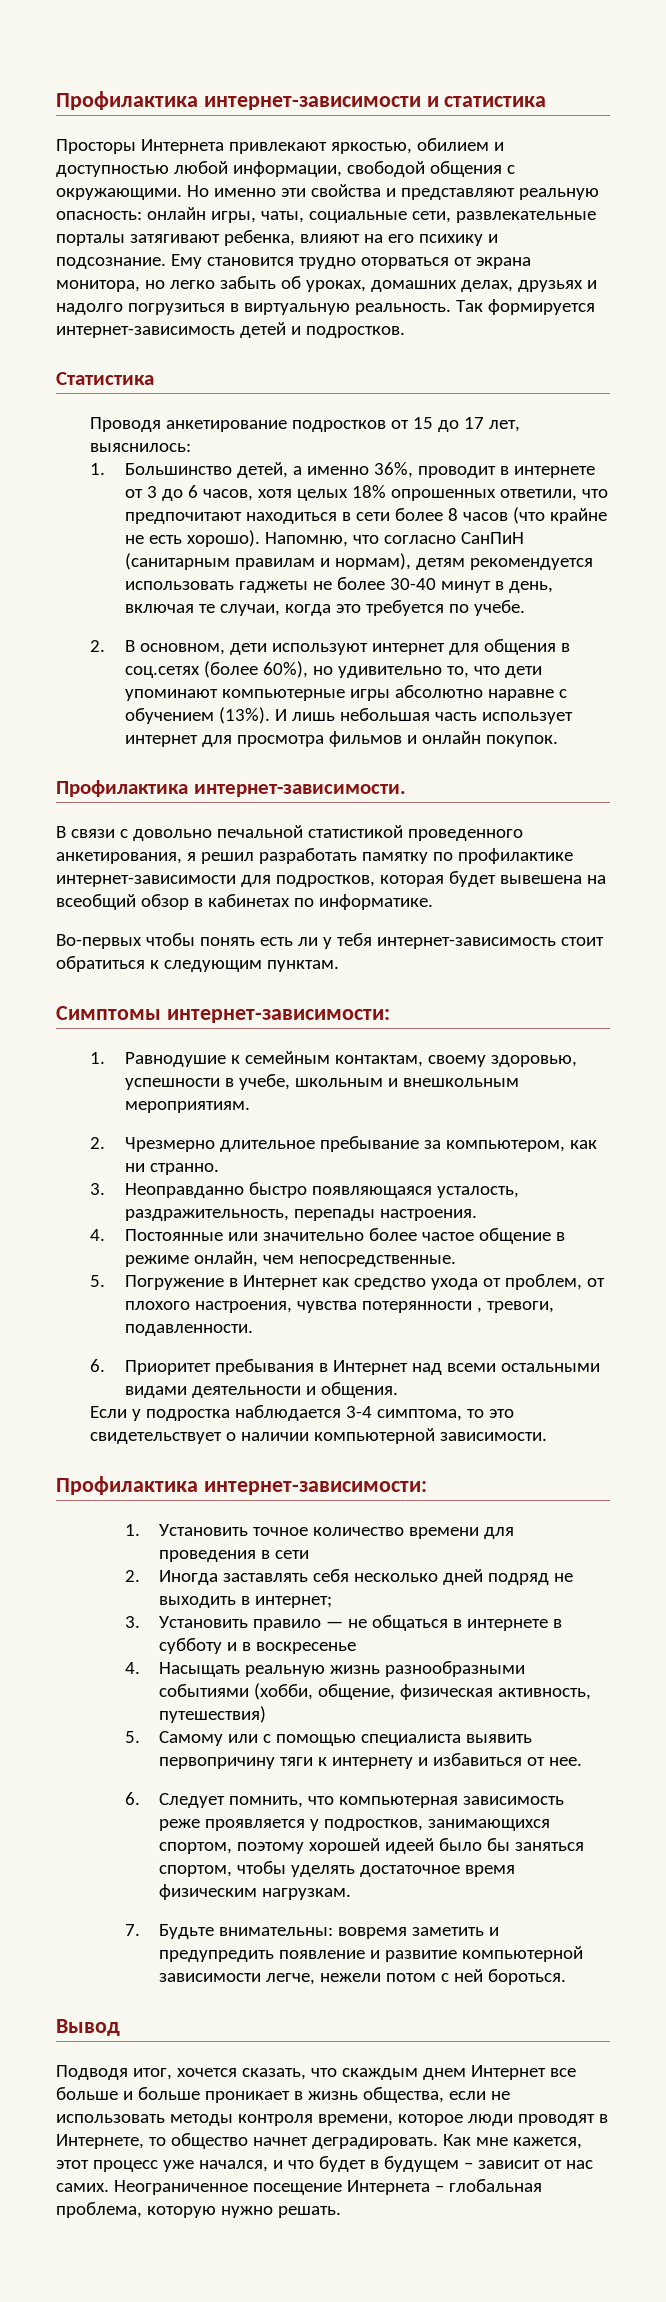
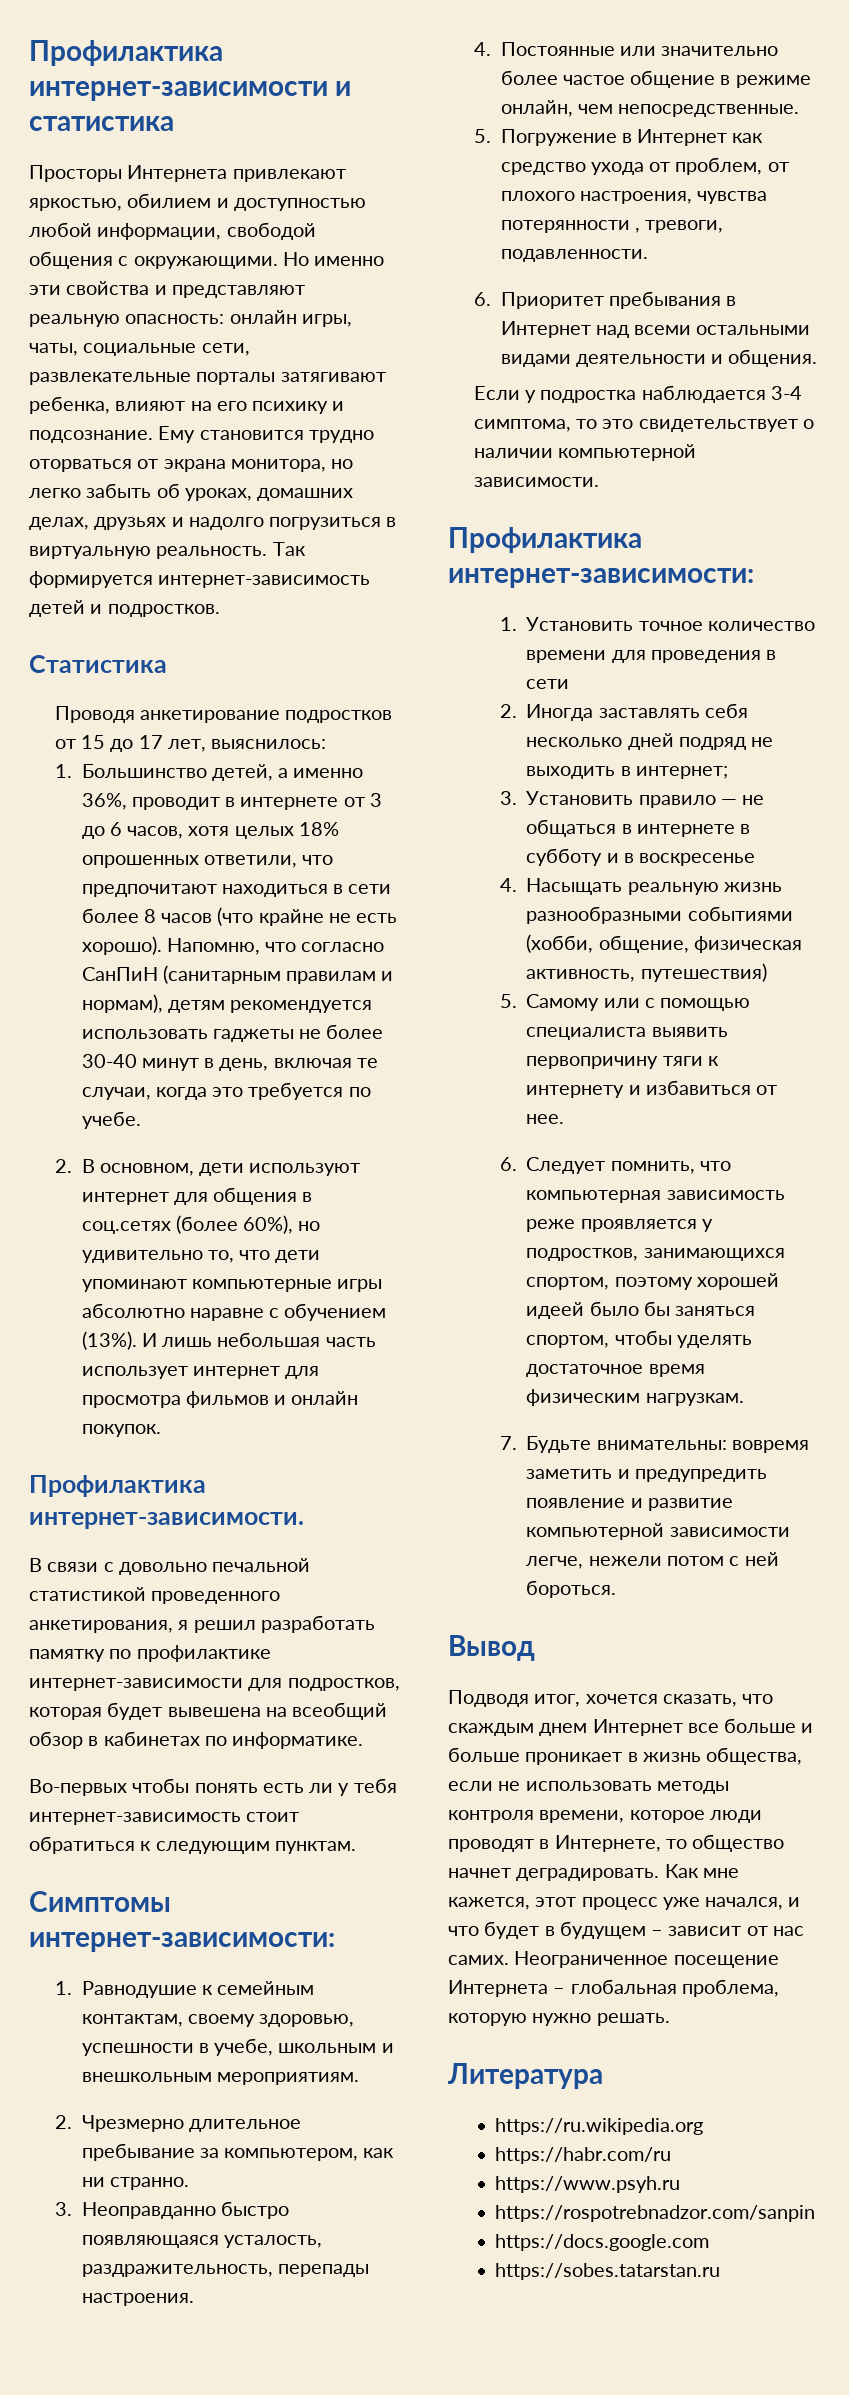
(341, 2212) none -> [447,2063,603,2089] [495,2118,704,2135] [495,2147,672,2164] [495,2176,681,2193] [495,2205,816,2222] [495,2234,710,2251] [495,2263,721,2280] // Литература // https://ru.wikipedia.org // https://habr.com/ru // https://www.psyh.ru // https://rospotrebnadzor.com/sanpin // https://docs.google.com // https://sobes.tatarstan.ru

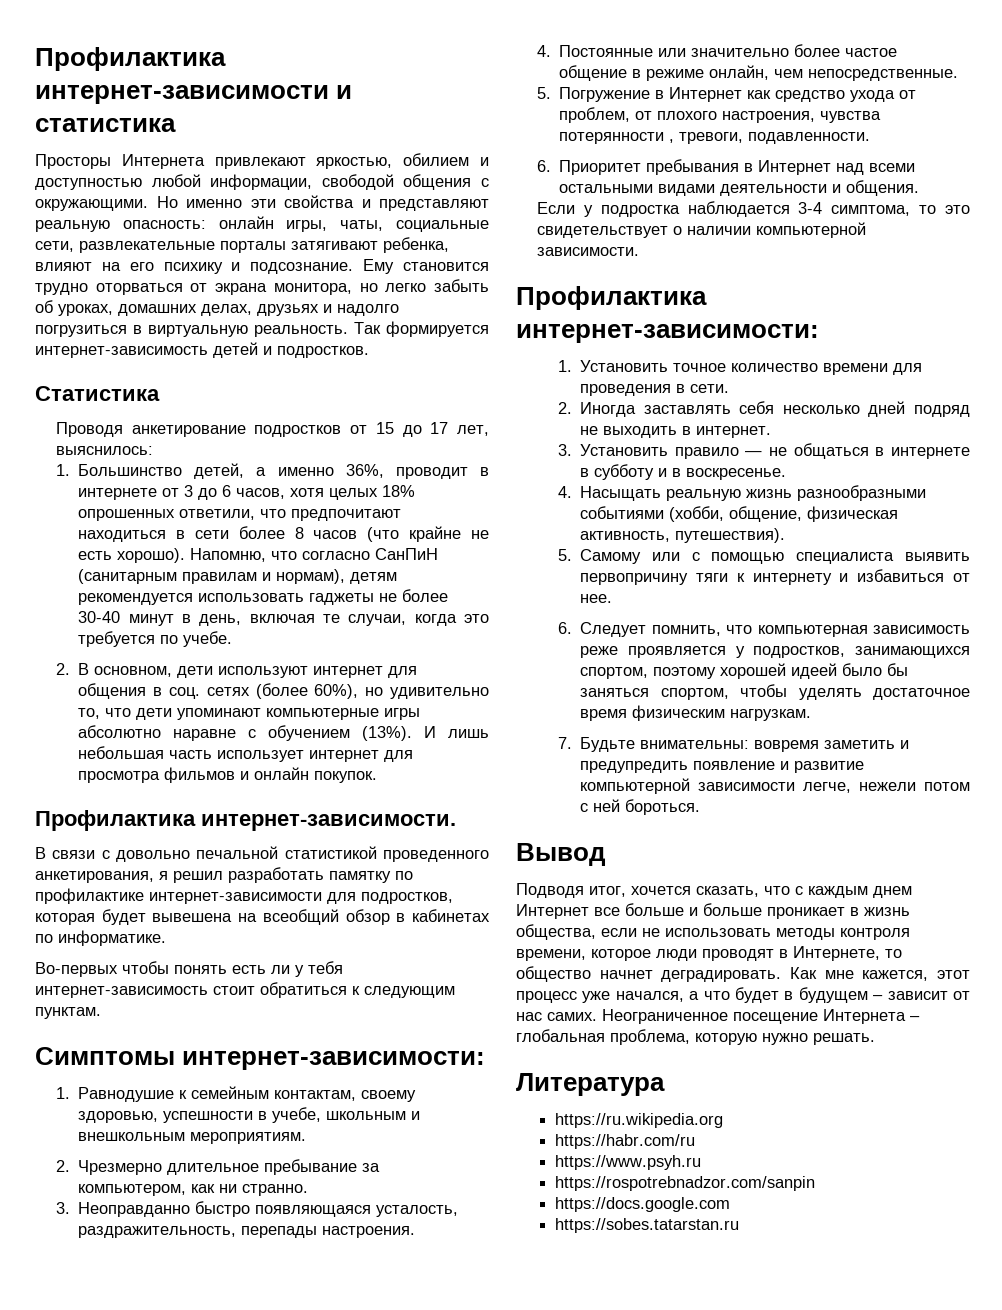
[81,1221,171,1234] соц.сетях -> [168,687,250,699] соц. сетях
[526,679,570,689] сети -> [690,384,730,393] сети.
[635,766,728,779] интернет; -> [696,426,772,438] интернет.
[639,853,756,866] воскресенье -> [686,468,787,480] воскресенье.
[640,963,767,982] путешествия) -> [675,528,786,543] путешествия).
[448,1723,534,1736] скаждым -> [795,886,868,898] с каждым
[788,1897,801,1907] и -> [689,991,700,1000] а

